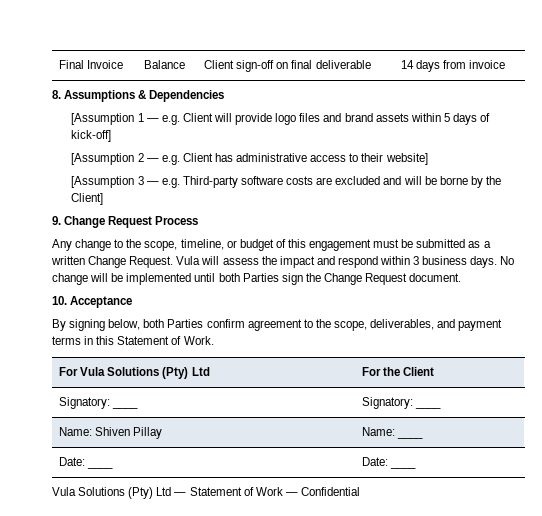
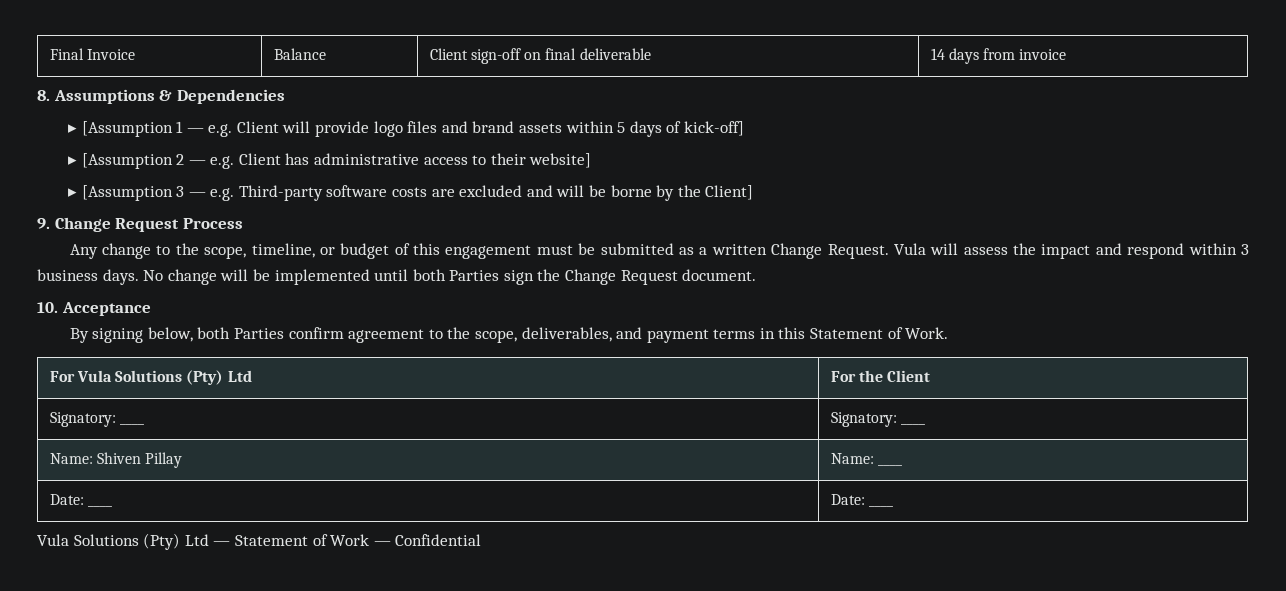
(225, 96) none -> [67,124,77,133] ▸
(112, 136) none -> [67,156,77,165] ▸
(428, 159) none -> [67,188,77,197] ▸

